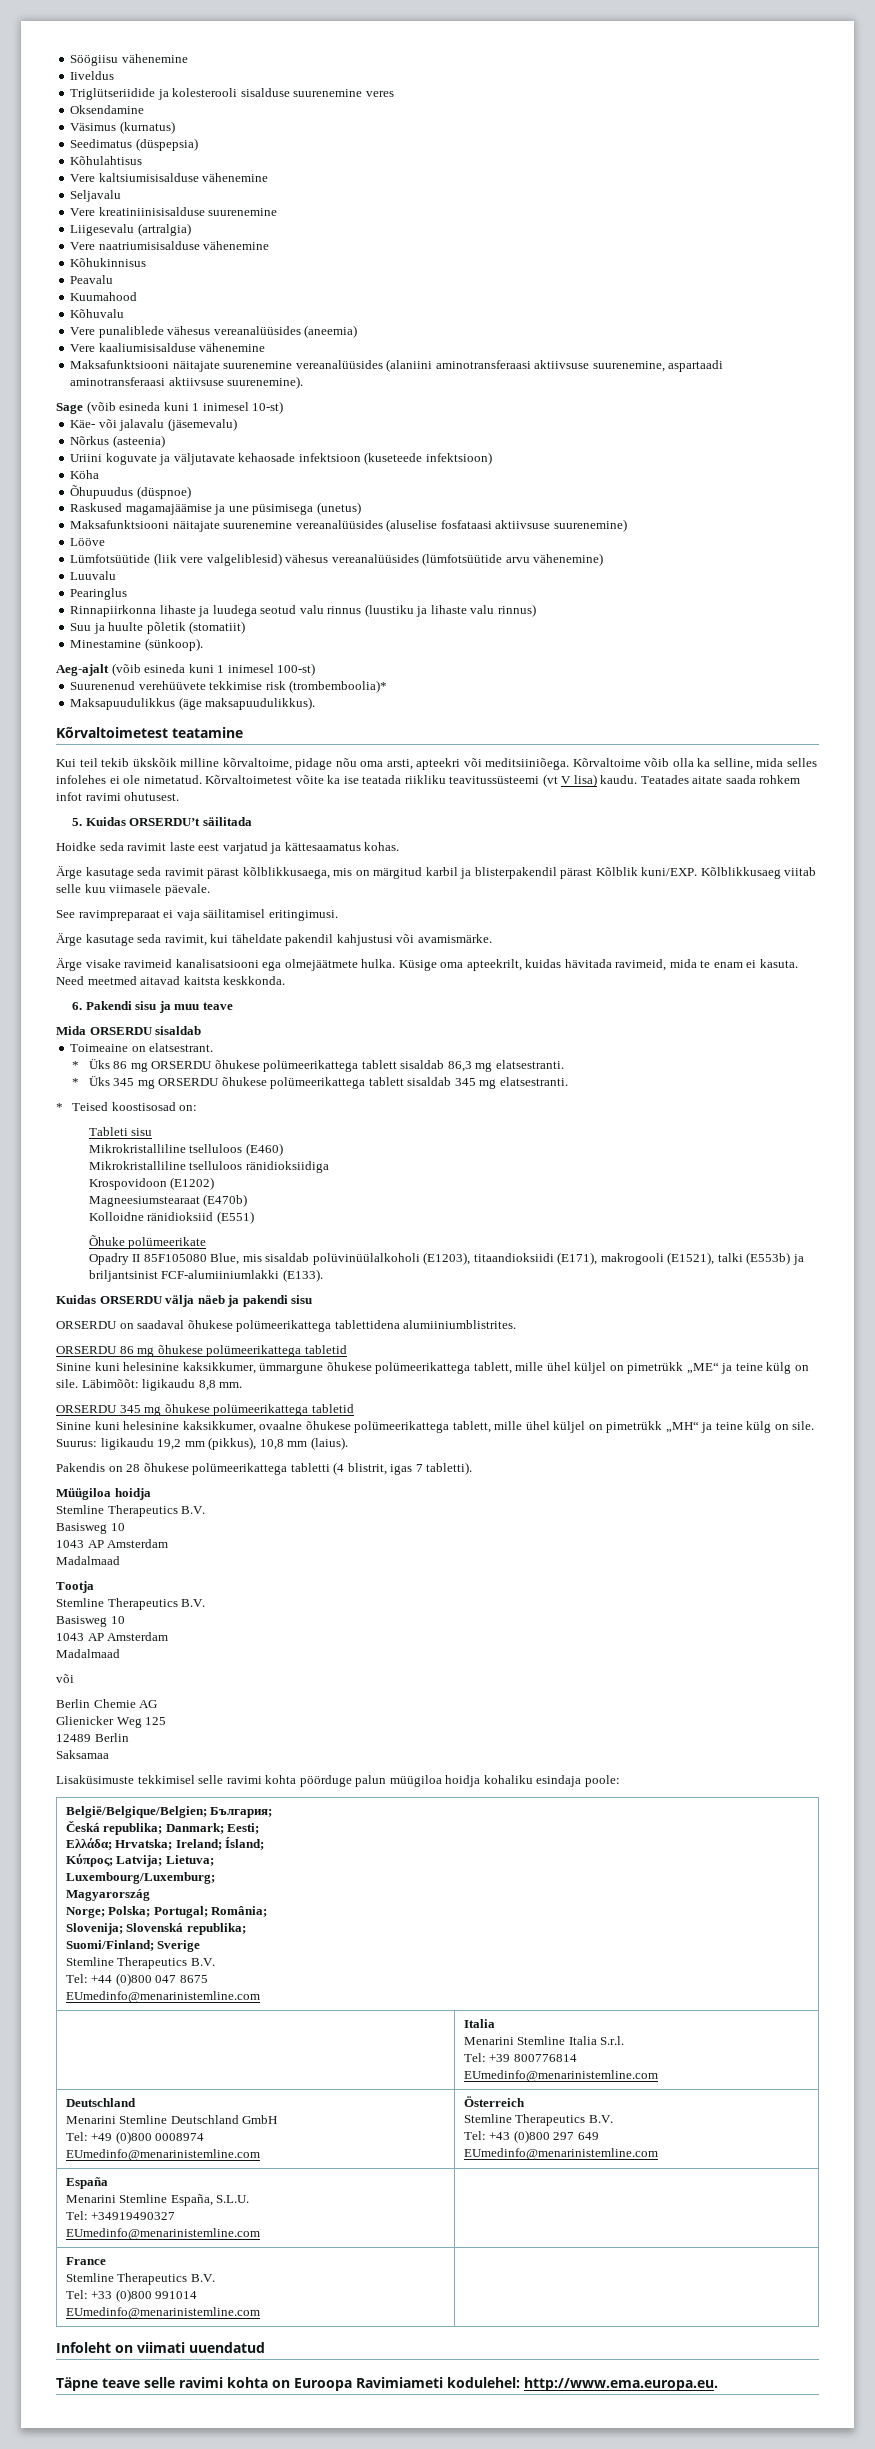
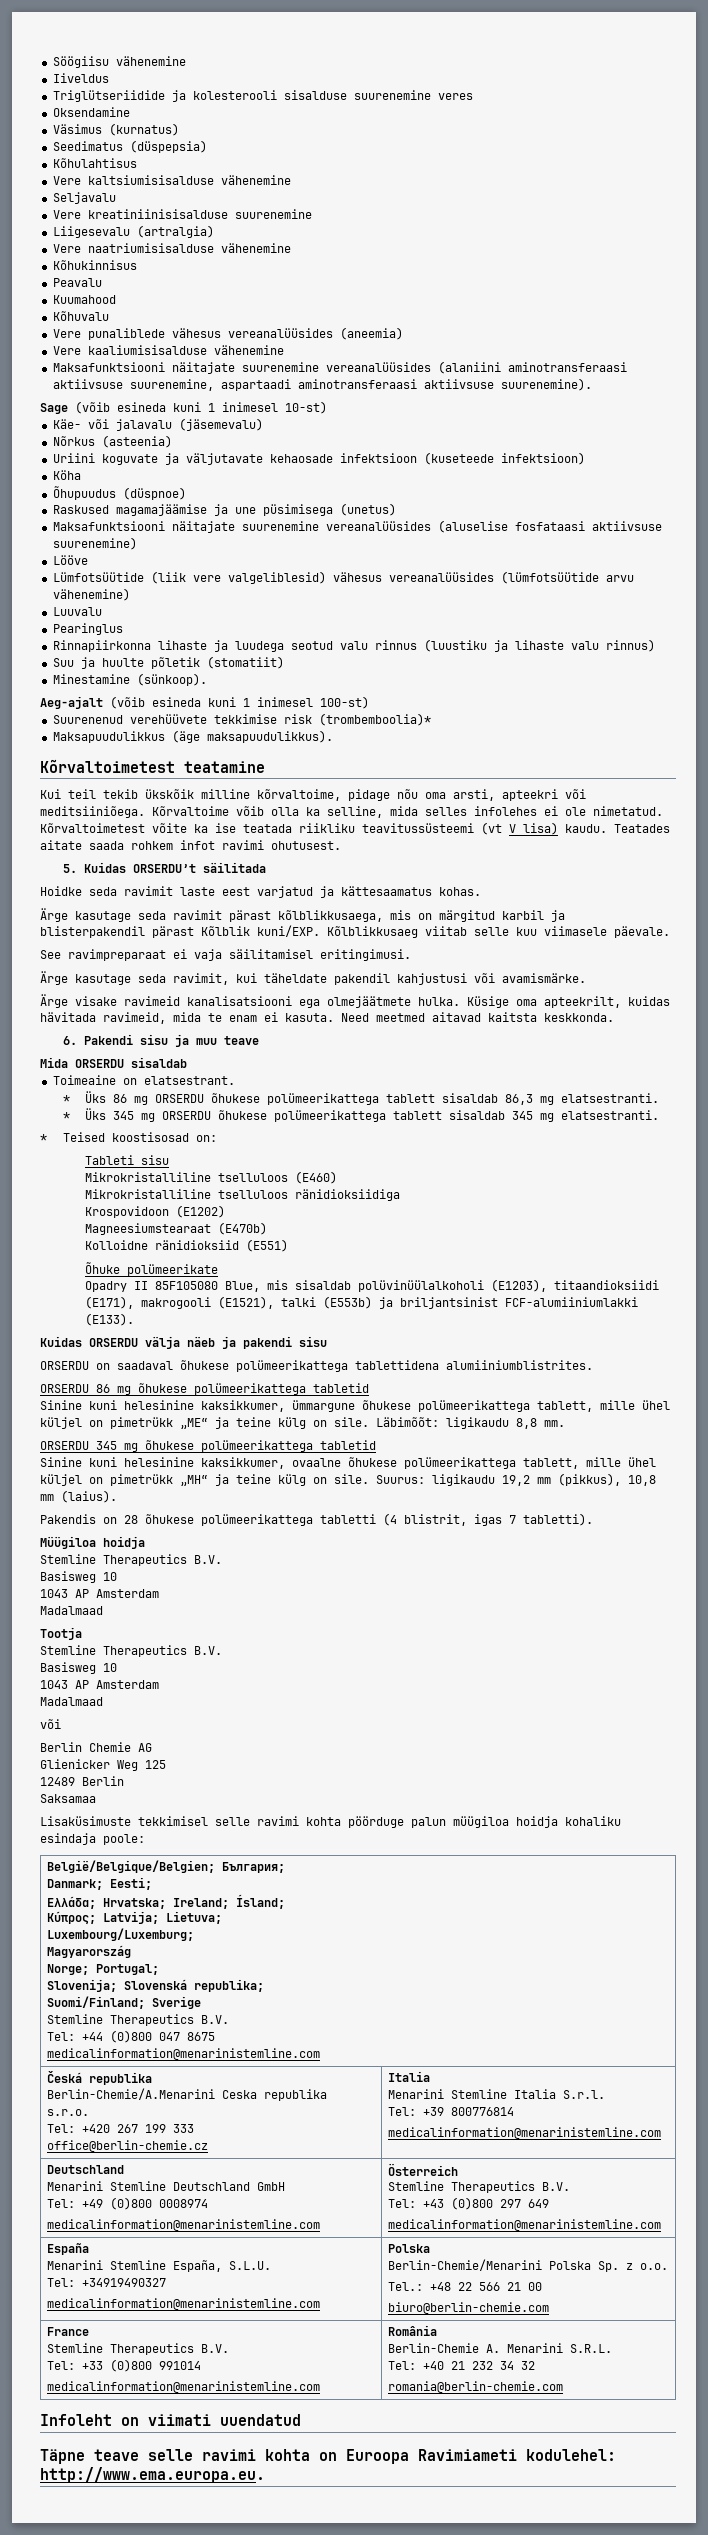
[65,1821,163,1835] Česká republika; -> (285, 1867) none
[108,1906,151,1917] Polska; -> (89, 1969) none
[211,1906,268,1917] România; -> (159, 1969) none
[65,1991,260,2003] EUmedinfo@menarinistemline.com // -> [46,2048,320,2060] [46,2071,152,2085] [46,2088,327,2101] [46,2109,89,2116] [46,2124,194,2133] [46,2140,208,2152] medicalinformation@menarinistemline.com // Česká republika // Berlin-Chemie/A.Menarini Ceska republika s.r.o. // Tel: +420 267 199 333 // office@berlin-chemie.cz
[463,2070,658,2082] EUmedinfo@menarinistemline.com -> [387,2127,661,2139] medicalinformation@menarinistemline.com
[65,2149,260,2161] EUmedinfo@menarinistemline.com -> [46,2219,320,2231] medicalinformation@menarinistemline.com
[463,2148,658,2160] EUmedinfo@menarinistemline.com -> [387,2219,661,2231] medicalinformation@menarinistemline.com
[65,2228,260,2240] EUmedinfo@menarinistemline.com | -> [46,2298,320,2310] [387,2244,430,2253] [387,2259,668,2272] [387,2282,542,2291] [387,2302,549,2314] medicalinformation@menarinistemline.com | Polska // Berlin-Chemie/Menarini Polska Sp. z o.o. // Tel.: +48 22 566 21 00 // biuro@berlin-chemie.com
[65,2307,260,2319] EUmedinfo@menarinistemline.com | -> [46,2381,320,2393] [387,2325,437,2336] [387,2343,612,2353] [387,2361,535,2370] [387,2381,563,2393] medicalinformation@menarinistemline.com | România // Berlin-Chemie A. Menarini S.R.L. // Tel: +40 21 232 34 32 // romania@berlin-chemie.com

